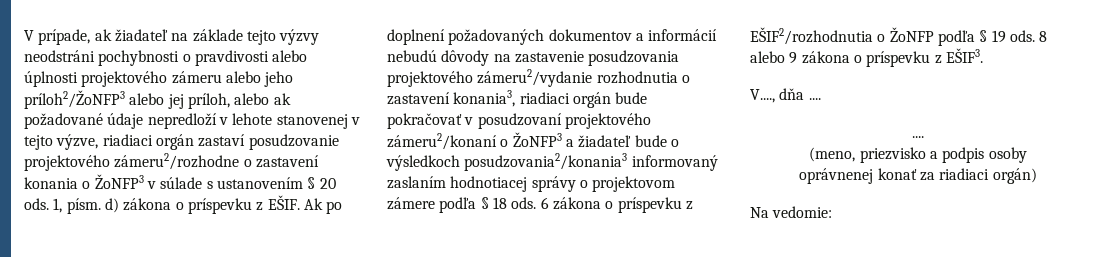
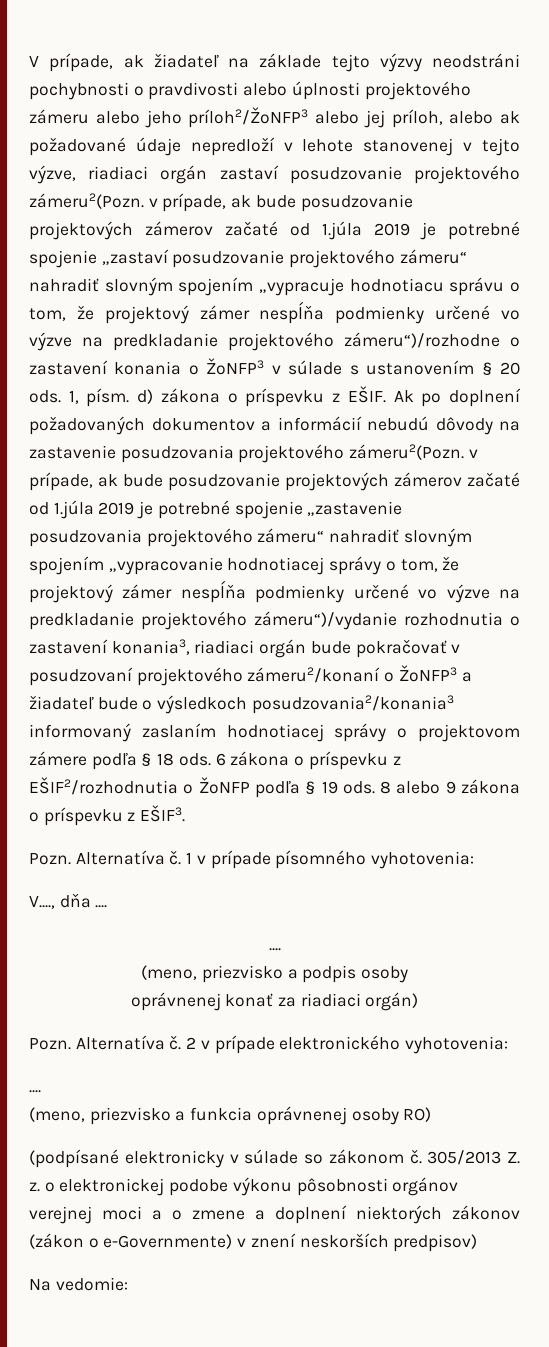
[114,153,240,170] zámeru2/rozhodne -> [29,193,413,212] [29,221,520,240] [29,249,467,268] [29,277,521,296] [29,301,520,324] [29,332,500,351] zámeru2(Pozn. v prípade, ak bude posudzovanie projektových zámerov začaté od 1.júla 2019 je potrebné spojenie „zastaví posudzovanie projektového zámeru“ nahradiť slovným spojením „vypracuje hodnotiacu správu o tom, že projektový zámer nespĺňa podmienky určené vo výzve na predkladanie projektového zámeru“)/rozhodne
[477,69,593,87] zámeru2/vydanie -> [349,444,478,460] [29,472,520,491] [29,500,403,519] [29,528,472,547] [29,556,460,575] [29,580,521,603] [29,611,397,630] zámeru2(Pozn. v prípade, ak bude posudzovanie projektových zámerov začaté od 1.júla 2019 je potrebné spojenie „zastavenie posudzovania projektového zámeru“ nahradiť slovným spojením „vypracovanie hodnotiacej správy o tom, že projektový zámer nespĺňa podmienky určené vo výzve na predkladanie projektového zámeru“)/vydanie
(983, 55) none -> [29,850,475,869] // Pozn. Alternatíva č. 1 v prípade písomného vyhotovenia:
(1037, 176) none -> [29,1035,509,1054] [29,1090,41,1093] [29,1106,432,1125] [29,1149,520,1168] [29,1177,459,1196] [29,1205,520,1224] [29,1233,478,1252] // Pozn. Alternatíva č. 2 v prípade elektronického vyhotovenia: // .... // (meno, priezvisko a funkcia oprávnenej osoby RO) // (podpísané elektronicky v súlade so zákonom č. 305/2013 Z. z. o elektronickej podobe výkonu pôsobnosti orgánov verejnej moci a o zmene a doplnení niektorých zákonov (zákon o e-Governmente) v znení neskorších predpisov)

